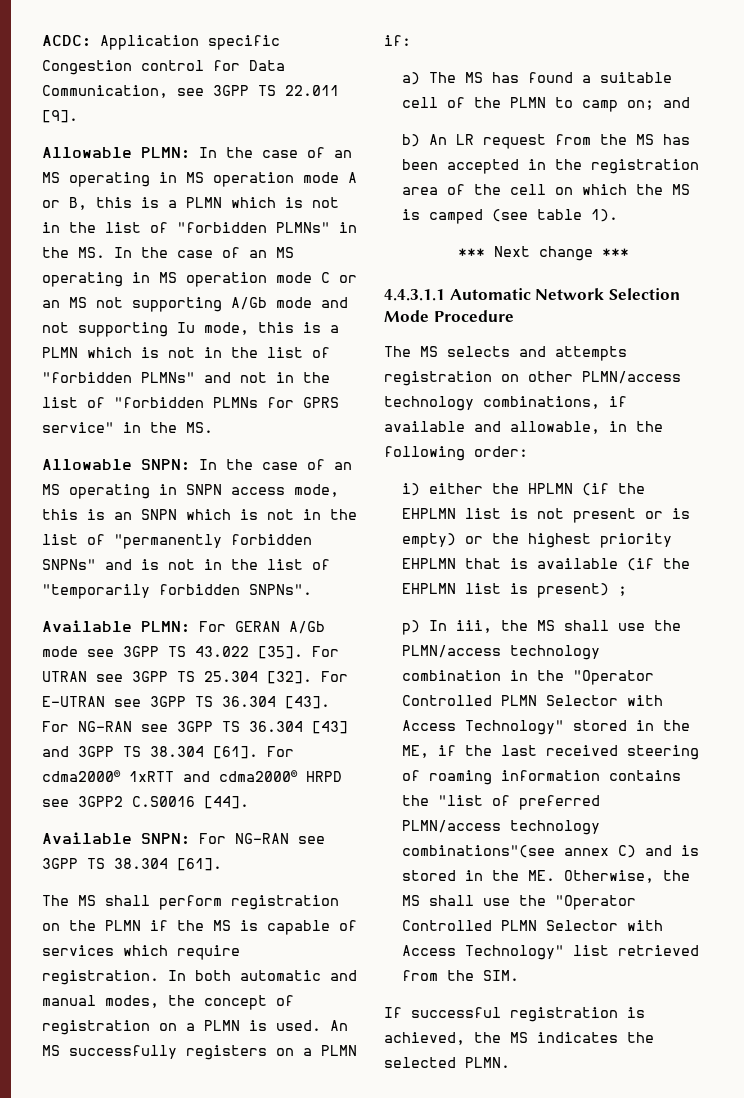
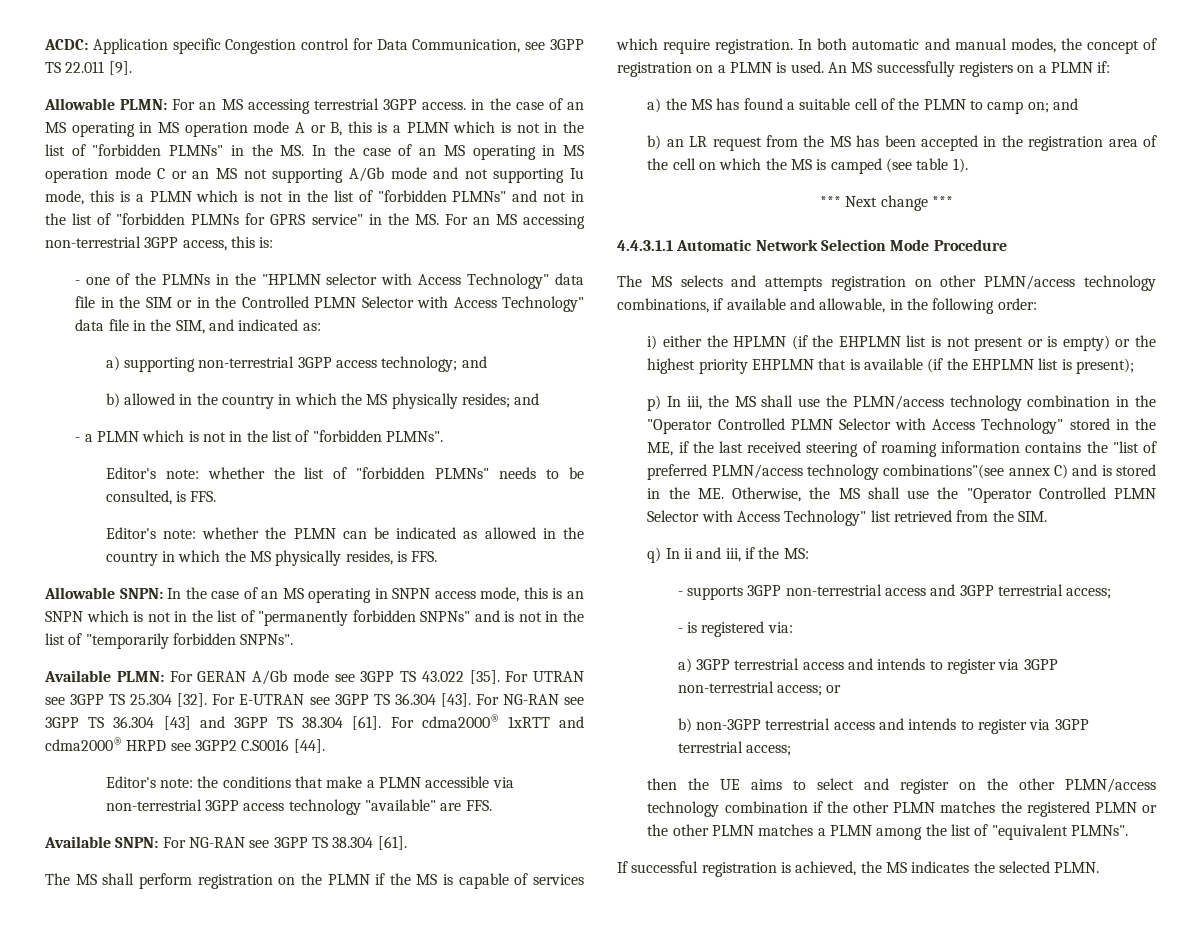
[199,147,217,158] In -> [172,98,485,114] For an MS accessing terrestrial 3GPP access. in
(213, 427) none -> [444,214,585,229] [45,236,274,251] [75,273,584,289] [75,296,584,312] [75,319,321,334] [105,356,487,372] [105,393,540,409] [75,430,443,442] [105,467,585,479] [105,490,217,505] [105,527,584,539] [105,550,438,566] For an MS accessing non-terrestrial 3GPP access, this is: // - one of the PLMNs in the "HPLMN selector with Access Technology" data file in the SIM or in the Controlled PLMN Selector with Access Technology" data file in the SIM, and indicated as: // a) supporting non-terrestrial 3GPP access technology; and // b) allowed in the country in which the MS physically resides; and // - a PLMN which is not in the list of "forbidden PLMNs". // Editor's note: whether the list of "forbidden PLMNs" needs to be consulted, is FFS. // Editor's note: whether the PLMN can be indicated as allowed in the country in which the MS physically resides, is FFS.
(249, 802) none -> [105,776,514,788] [105,799,492,815] // Editor's note: the conditions that make a PLMN accessible via non-terrestrial 3GPP access technology "available" are FFS.
[429,72,457,83] The -> [665,98,687,110] the
[429,134,448,145] An -> [666,139,684,147] an
[537,583,628,598] present) ; -> [1075,358,1134,374] present);
(520, 975) none -> [647,547,809,563] [677,584,1112,600] [677,621,793,637] [677,658,1058,674] [677,681,842,696] [677,718,1089,734] [677,741,792,756] [647,778,1156,794] [647,801,1157,817] [647,824,1128,840] // q) In ii and iii, if the MS: // - supports 3GPP non-terrestrial access and 3GPP terrestrial access; // - is registered via: // a) 3GPP terrestrial access and intends to register via 3GPP non-terrestrial access; or // b) non-3GPP terrestrial access and intends to register via 3GPP terrestrial access; // then the UE aims to select and register on the other PLMN/access technology combination if the other PLMN matches the registered PLMN or the other PLMN matches a PLMN among the list of "equivalent PLMNs".

